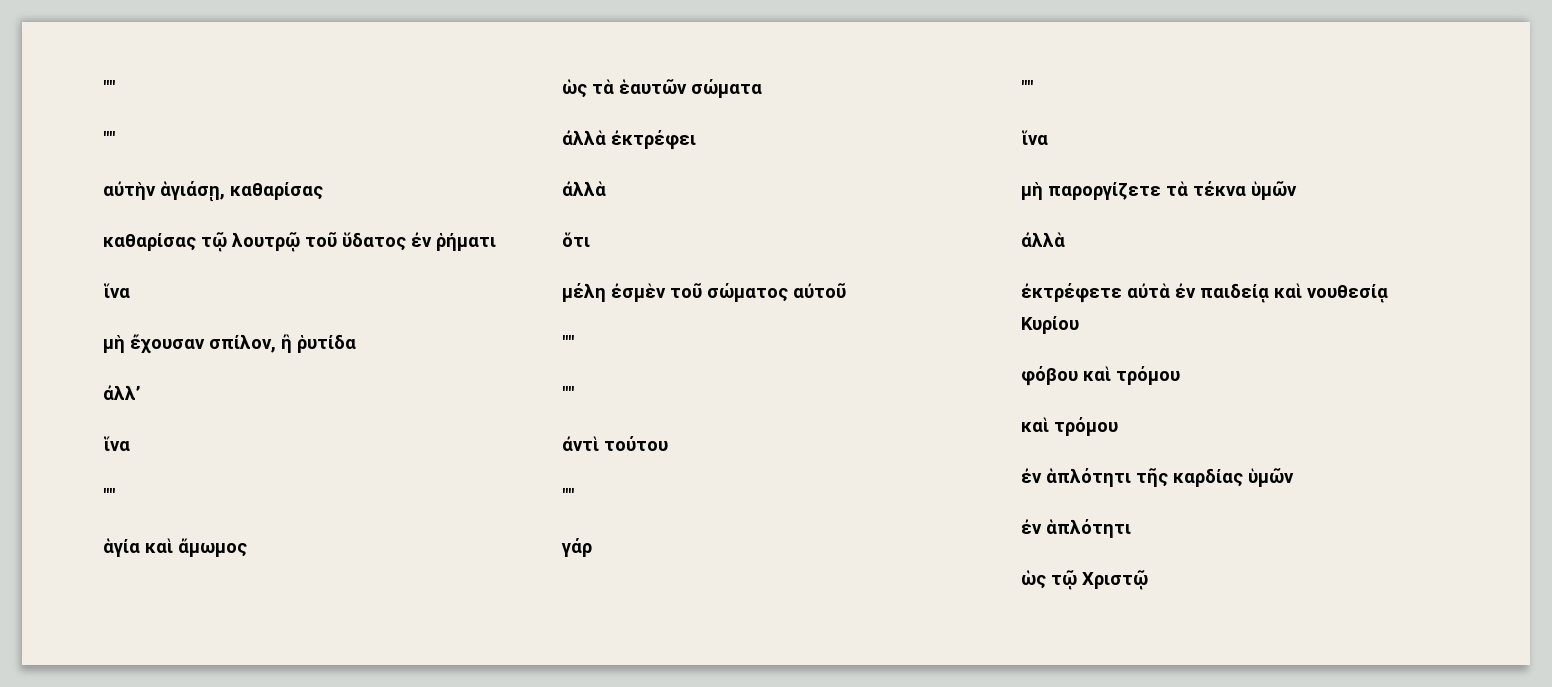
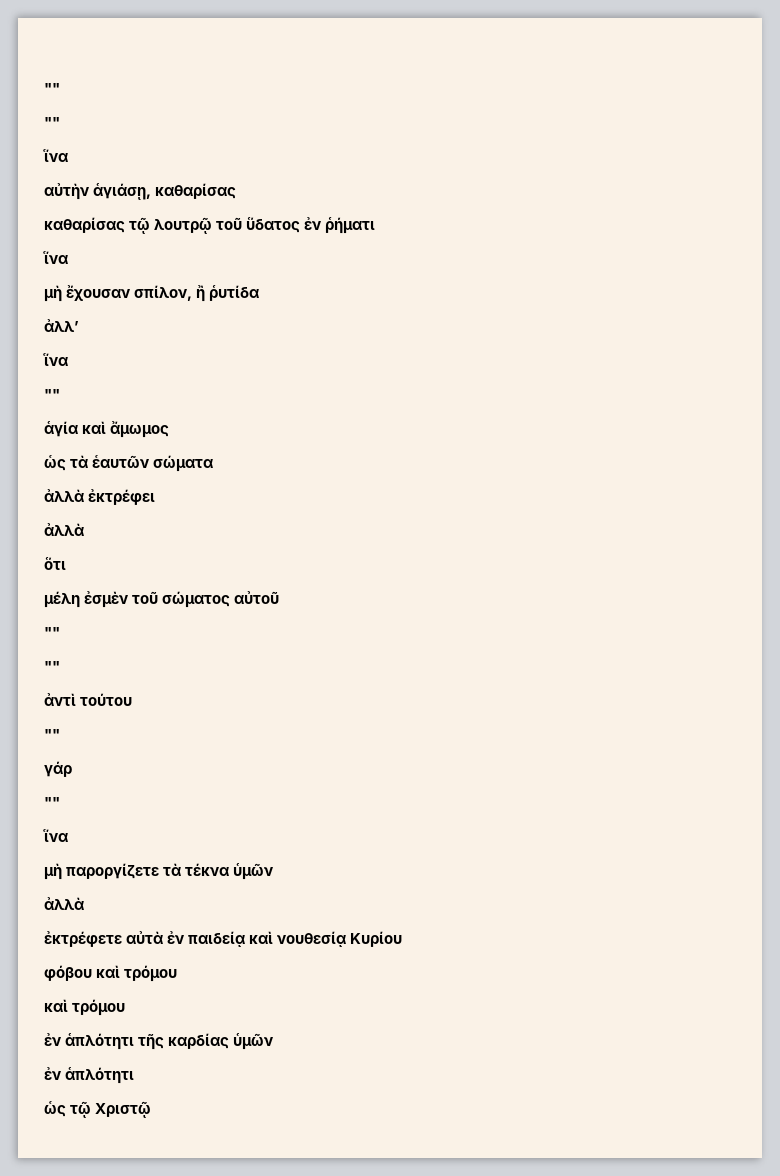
[103,80,115,94] [103,131,115,145] "" // "" -> [44,83,60,94] [44,117,60,128] [43,149,68,162] "" // "" // ἵνα

